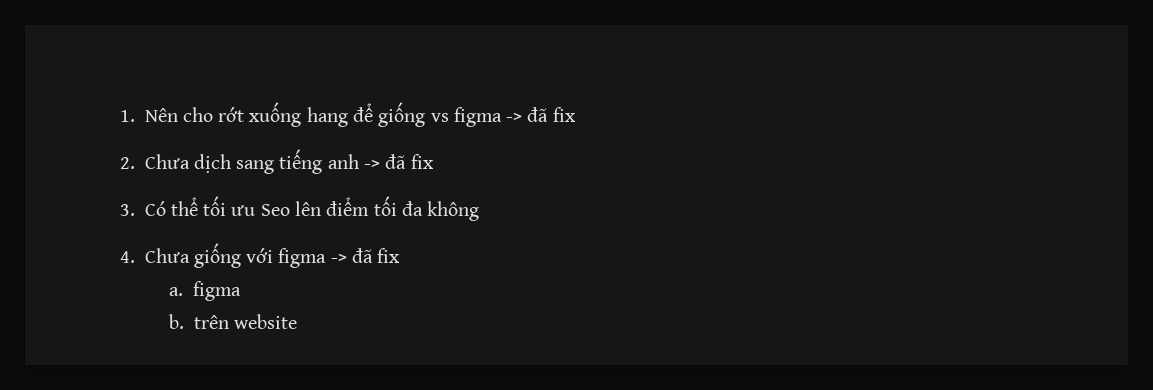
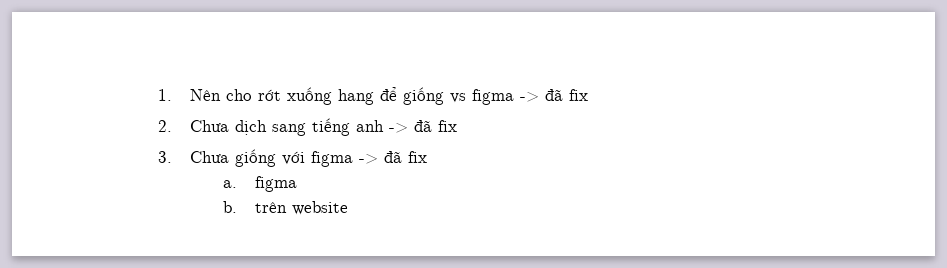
[144,196,480,221] [119,251,135,263] Có thể tối ưu Seo lên điểm tối đa không // 4. -> (172, 157) none

